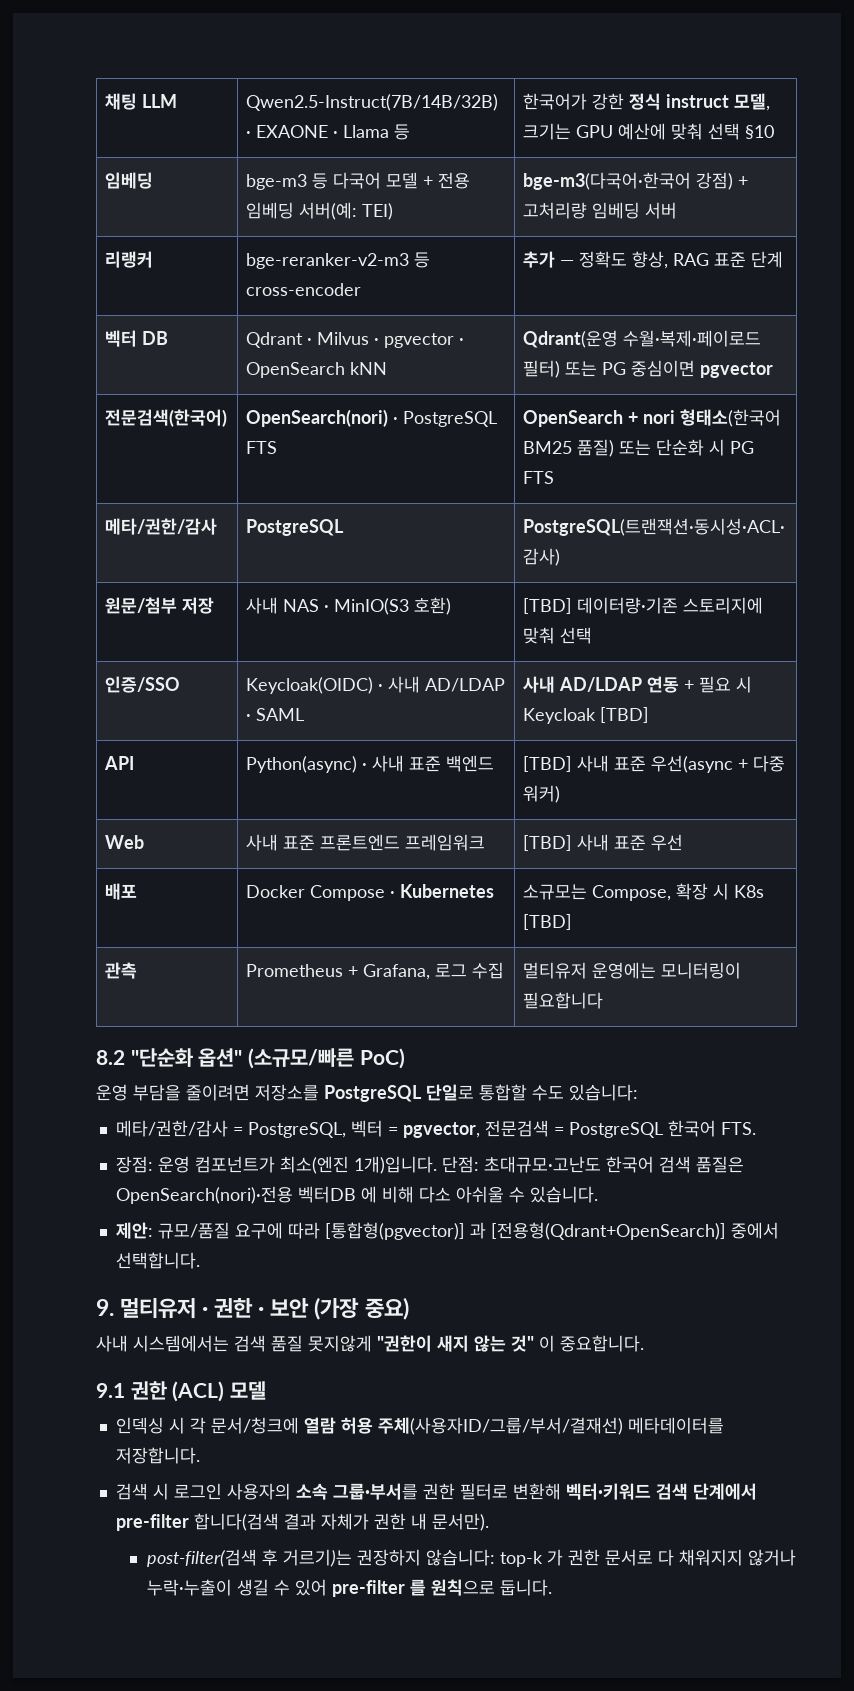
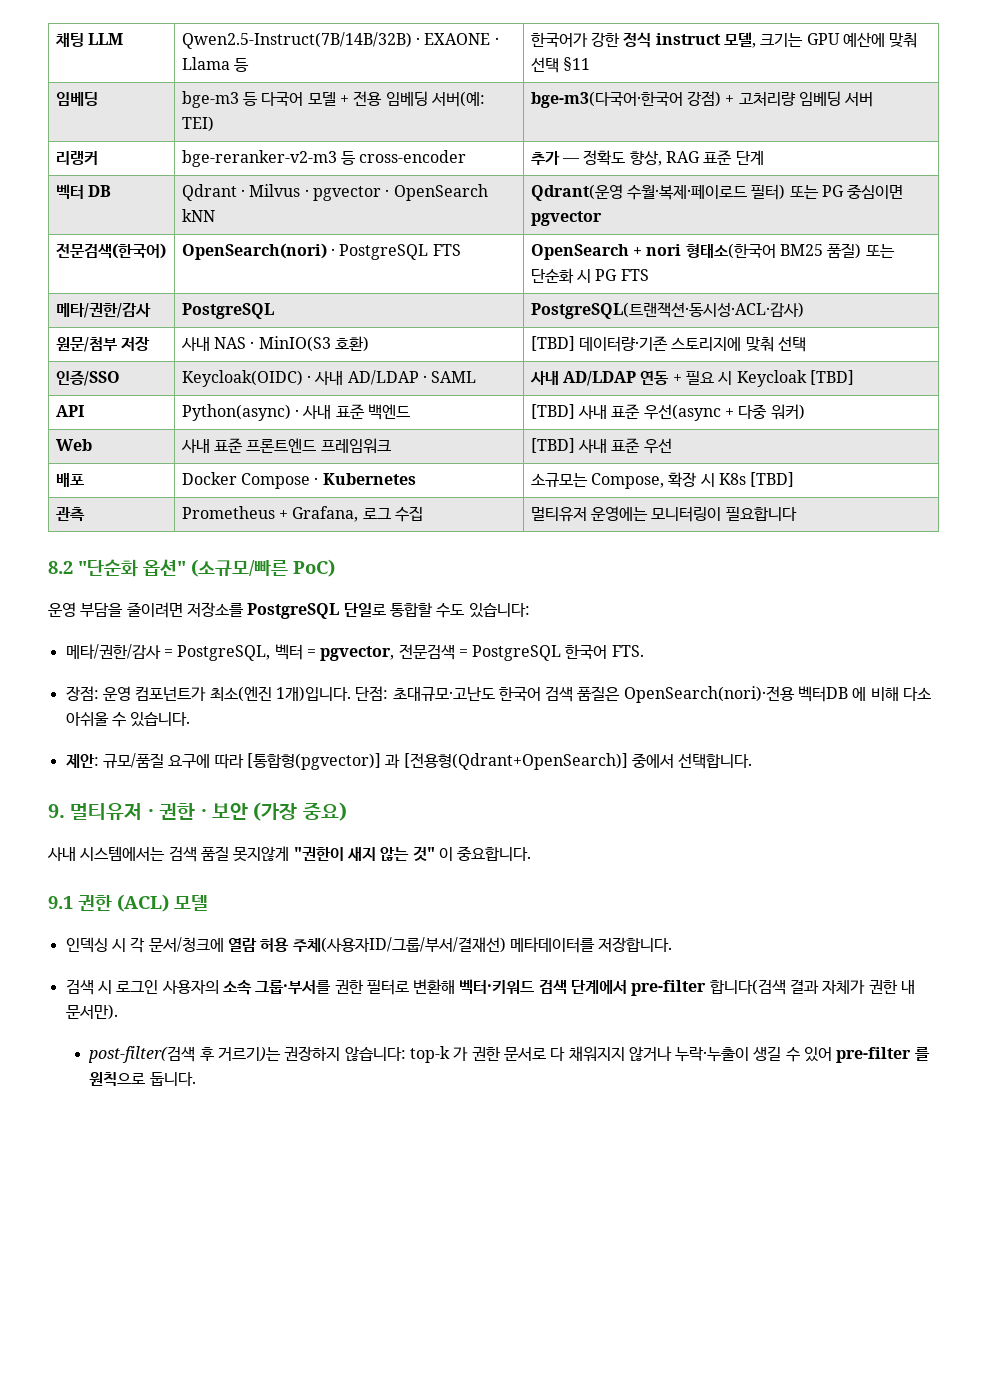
[745,125,775,139] §10 -> [563,57,591,71] §11

